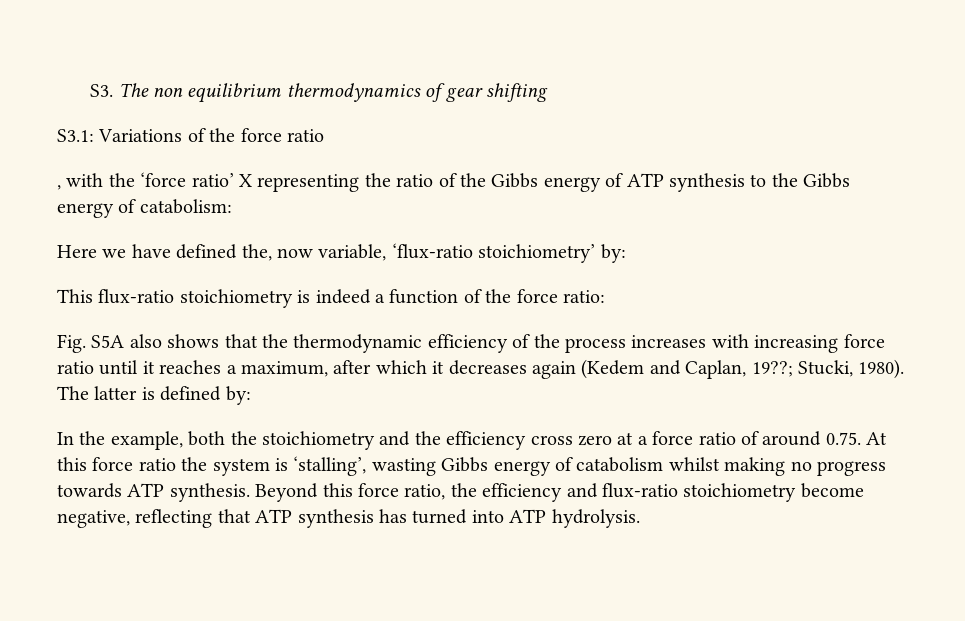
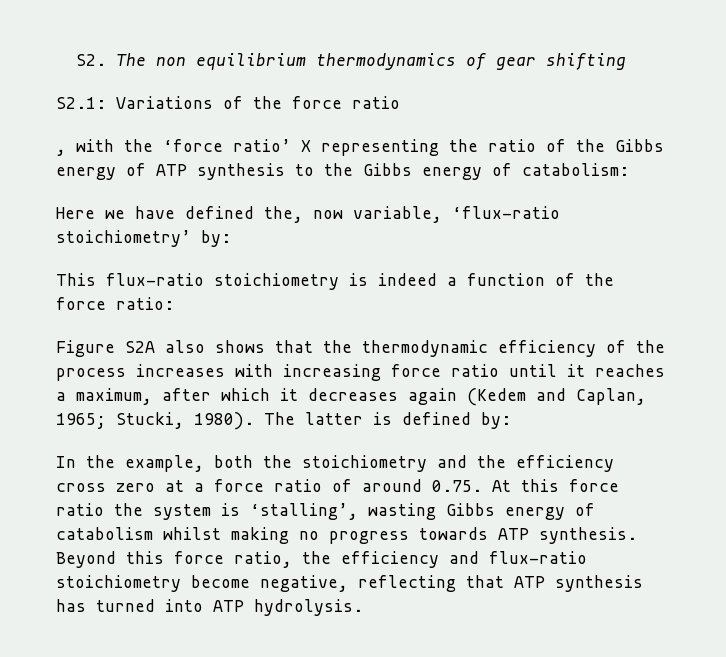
[90,84,114,97] S3. -> [76,54,107,66] S2.
[57,129,94,142] S3.1: -> [56,97,106,109] S2.1:
[57,334,125,353] Fig. S5A -> [56,340,155,357] Figure S2A
[751,361,793,377] 19??; -> [56,413,106,429] 1965;

